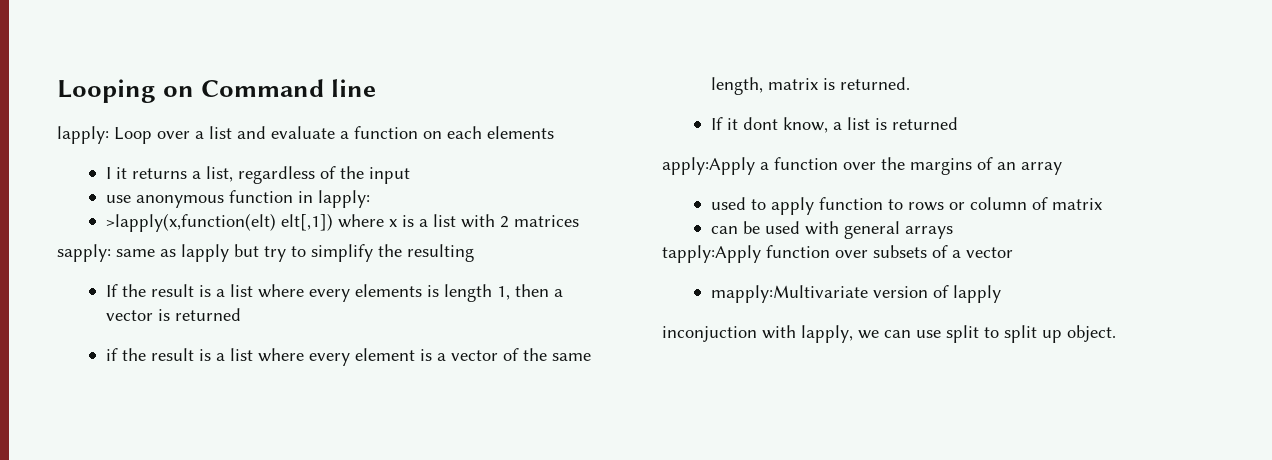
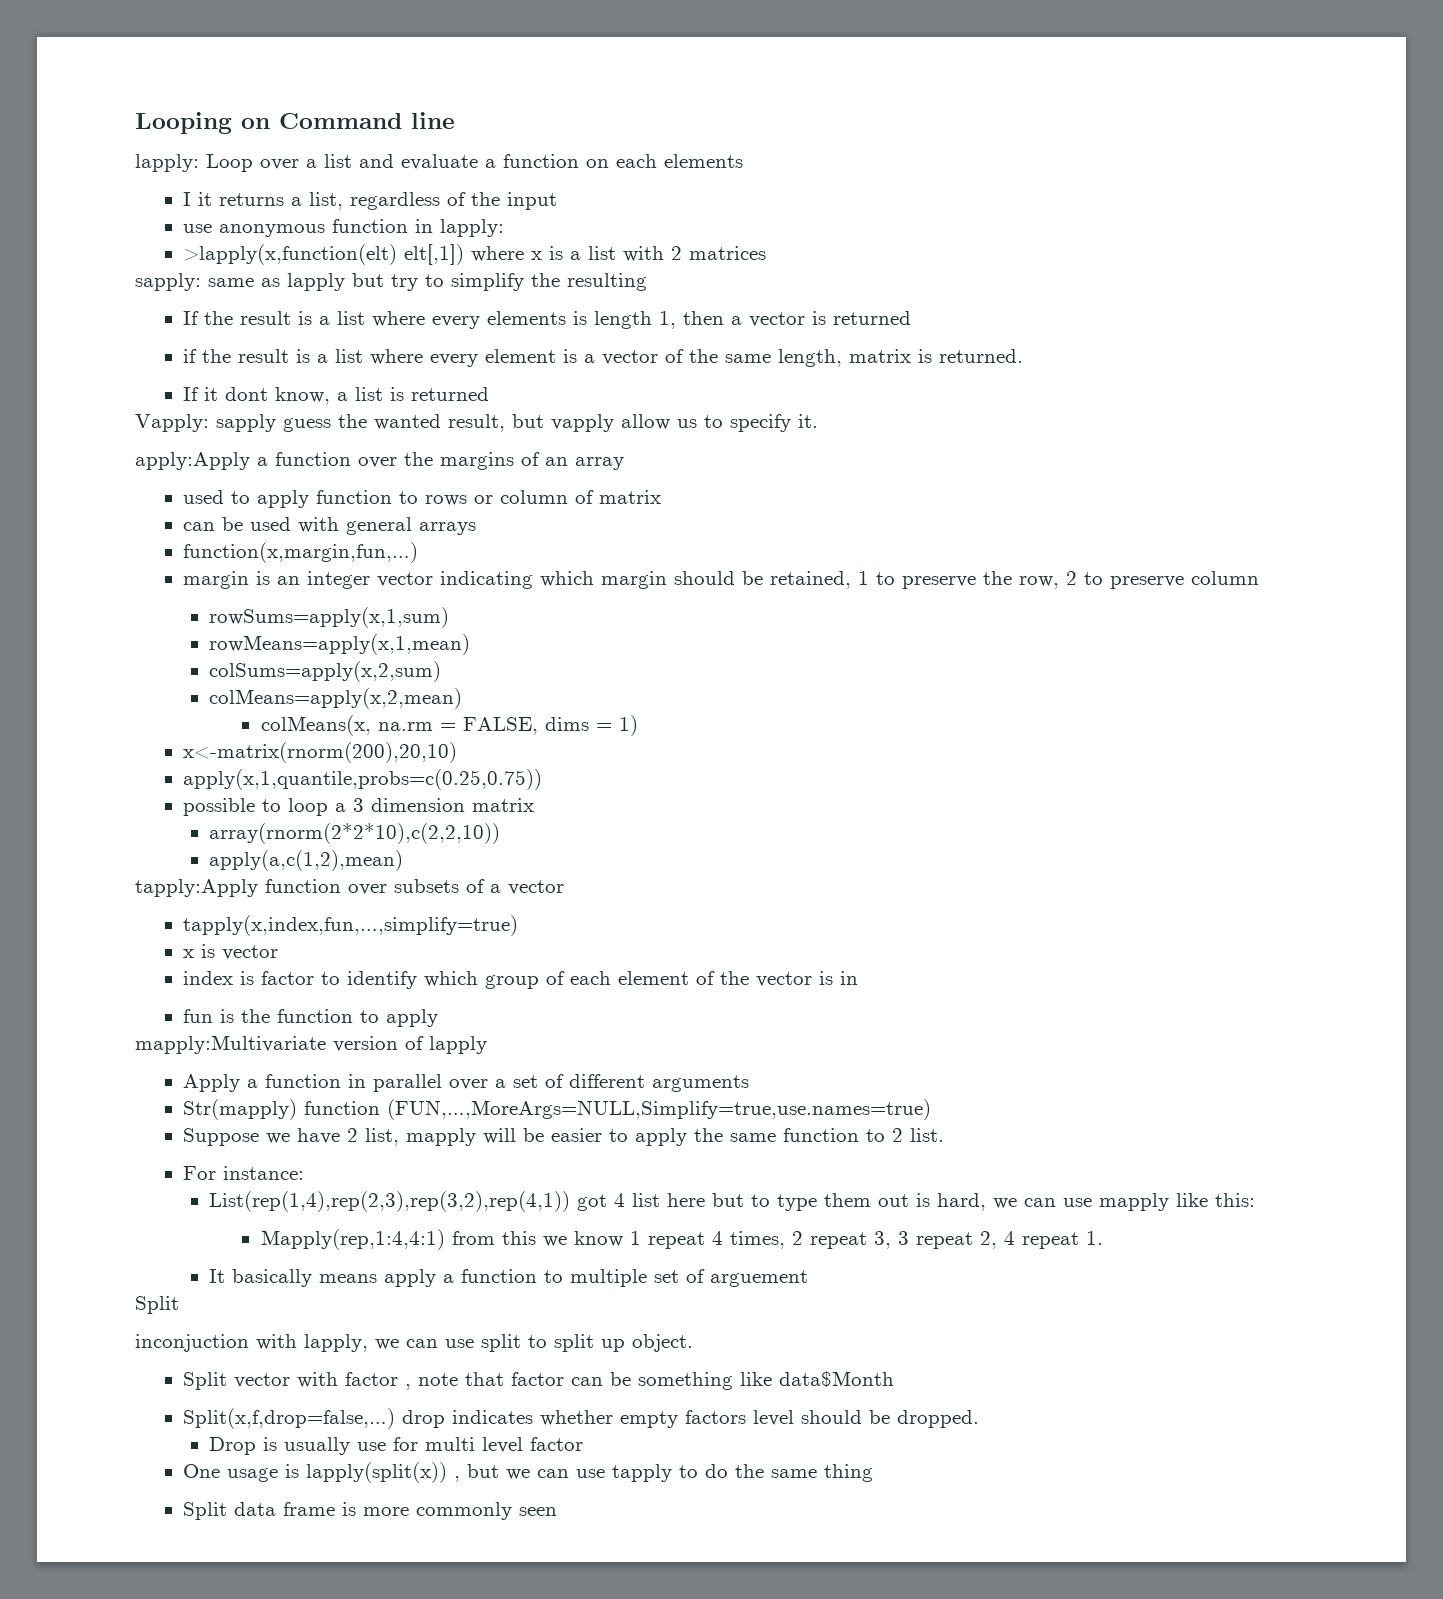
(958, 123) none -> [135,414,818,432] // Vapply: sapply guess the wanted result, but vapply allow us to specify it.
(953, 232) none -> [183,542,419,563] [183,571,1260,589] [209,607,450,628] [209,634,471,655] [209,661,442,682] [209,688,463,709] [260,715,638,736] [183,742,458,763] [183,769,543,790] [183,798,535,816] [209,823,501,844] [209,850,404,871] // function(x,margin,fun,…) // margin is an integer vector indicating which margin should be retained, 1 to preserve the row, 2 to preserve column // rowSums=apply(x,1,sum) // rowMeans=apply(x,1,mean) // colSums=apply(x,2,sum) // colMeans=apply(x,2,mean) // colMeans(x, na.rm = FALSE, dims = 1) // x<-matrix(rnorm(200),20,10) // apply(x,1,quantile,probs=c(0.25,0.75)) // possible to loop a 3 dimension matrix // array(rnorm(2*2*10),c(2,2,10)) // apply(a,c(1,2),mean)
[710,285,1001,303] mapply:Multivariate version of lapply -> [183,915,519,936] [183,944,279,960] [183,971,859,989] [183,1009,439,1027] [135,1035,487,1054] [183,1074,750,1092] [183,1099,932,1120] [183,1128,945,1146] [183,1166,305,1180] [209,1191,1256,1212] [260,1229,1103,1250] [209,1269,809,1287] [135,1296,179,1314] tapply(x,index,fun,…,simplify=true) // x is vector // index is factor to identify which group of each element of the vector is in // fun is the function to apply // mapply:Multivariate version of lapply // Apply a function in parallel over a set of different arguments // Str(mapply) function (FUN,…,MoreArgs=NULL,Simplify=true,use.names=true) // Suppose we have 2 list, mapply will be easier to apply the same function to 2 list. // For instance: // List(rep(1,4),rep(2,3),rep(3,2),rep(4,1)) got 4 list here but to type them out is hard, we can use mapply like this: // Mapply(rep,1:4,4:1) from this we know 1 repeat 4 times, 2 repeat 3, 3 repeat 2, 4 repeat 1. // It basically means apply a function to multiple set of arguement // Split
(1116, 333) none -> [183,1371,895,1390] [183,1408,980,1429] [209,1437,584,1455] [183,1462,874,1483] [183,1502,558,1520] // Split vector with factor , note that factor can be something like data$Month // Split(x,f,drop=false,…) drop indicates whether empty factors level should be dropped. // Drop is usually use for multi level factor // One usage is lapply(split(x)) , but we can use tapply to do the same thing // Split data frame is more commonly seen

